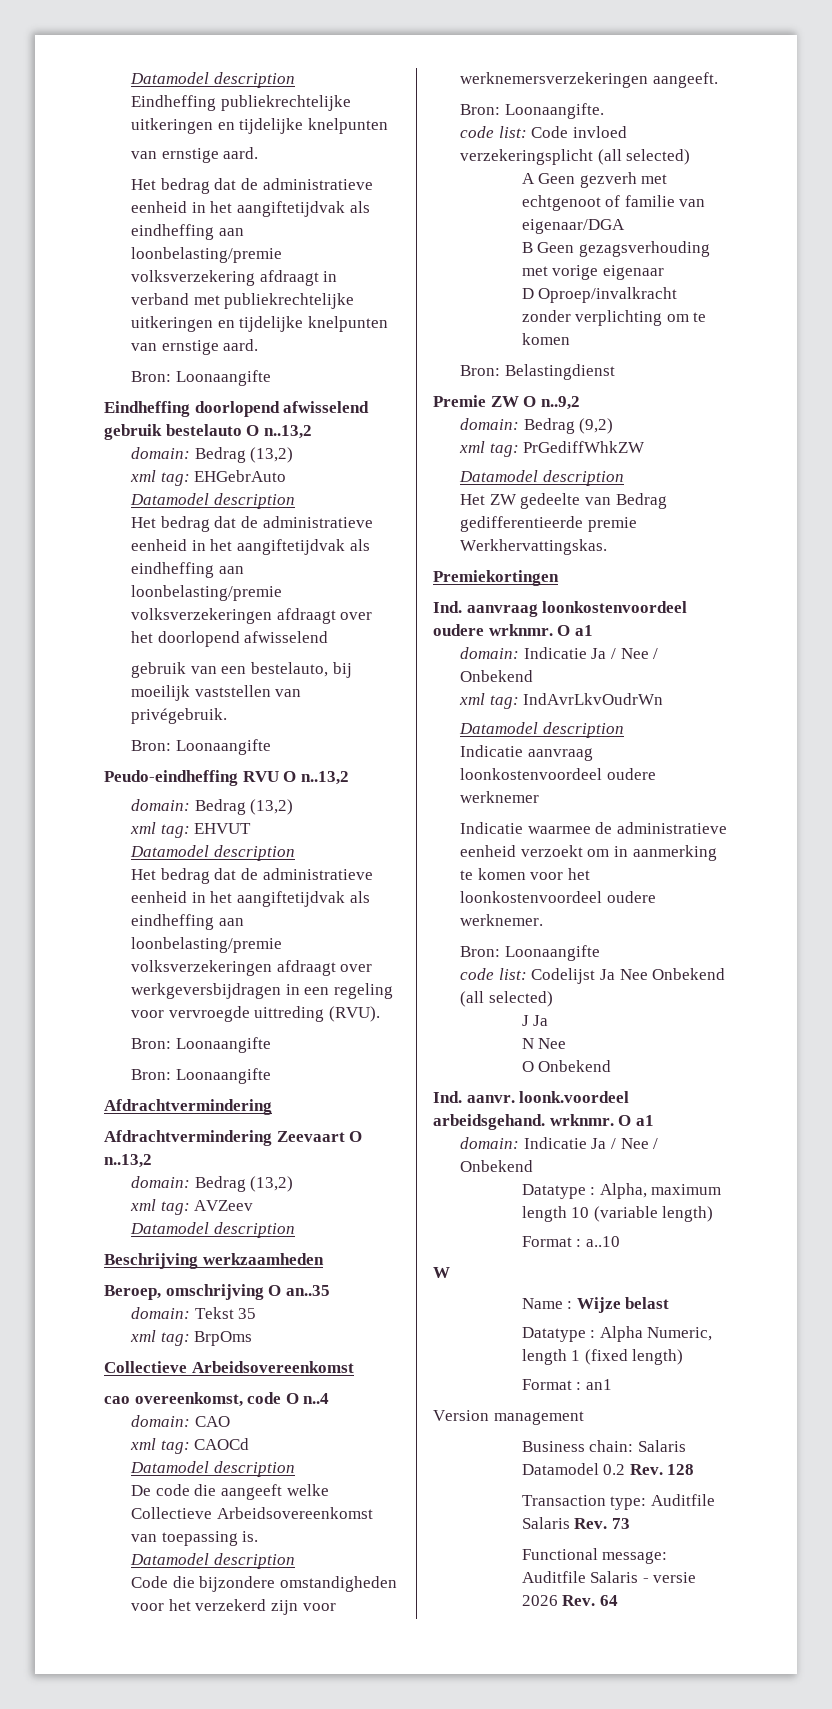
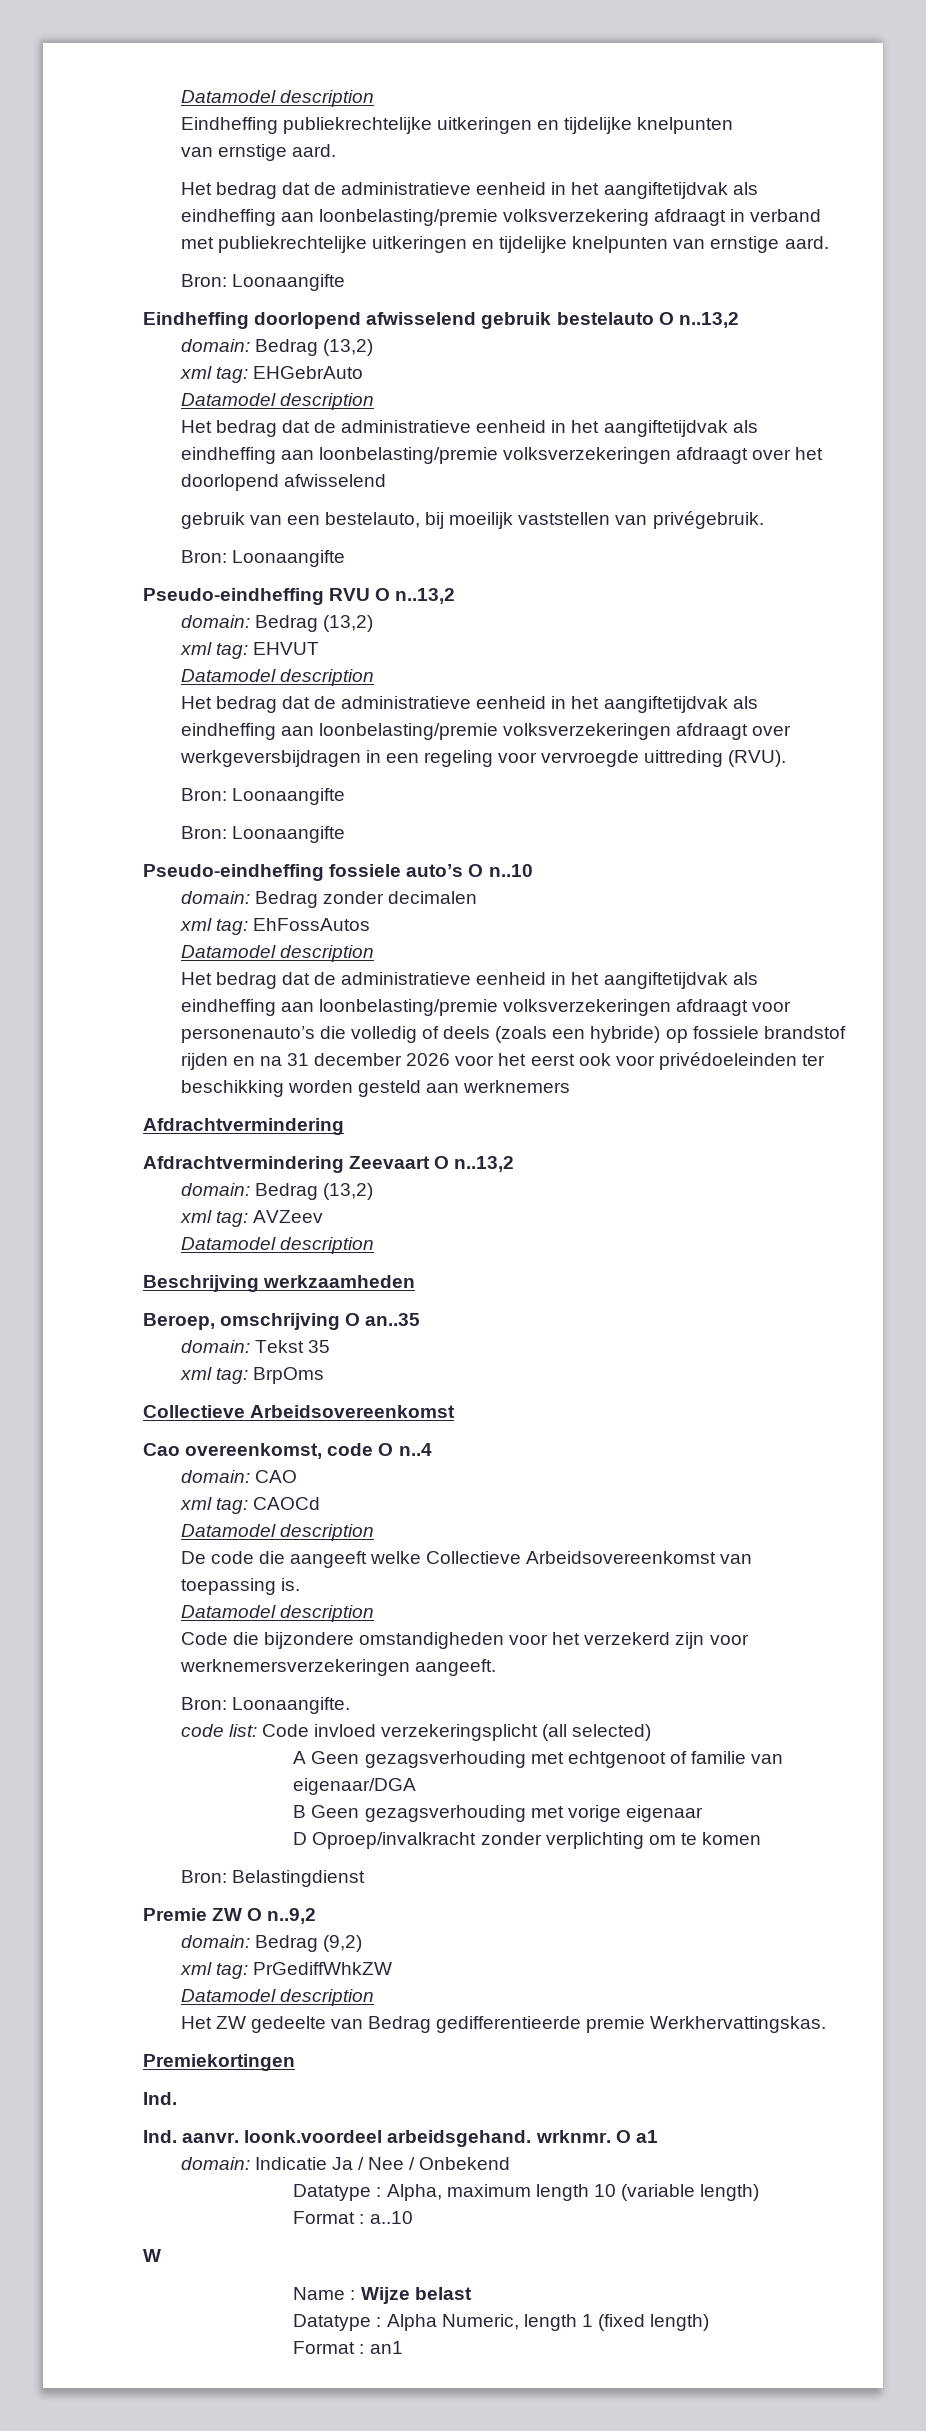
[104,770,238,786] Peudo-eindheffing -> [143,588,324,605] Pseudo-eindheffing
(271, 1076) none -> [143,864,533,881] [180,891,477,908] [179,918,370,935] [180,945,374,962] [180,972,758,989] [180,999,792,1016] [180,1026,846,1043] [180,1052,826,1070] [180,1080,571,1097] // Pseudo-eindheffing fossiele auto’s O n..10 // domain: Bedrag zonder decimalen // xml tag: EhFossAutos // Datamodel description // Het bedrag dat de administratieve eenheid in het aangiftetijdvak als eindheffing aan loonbelasting/premie volksverzekeringen afdraagt voor personenauto’s die volledig of deels (zoals een hybride) op fossiele brandstof rijden en na 31 december 2026 voor het eerst ook voor privédoeleinden ter beschikking worden gesteld aan werknemers
[104,1396,130,1404] cao -> [143,1443,180,1456] Cao
[579,172,637,188] gezverh -> [364,1751,526,1768] gezagsverhouding
[466,601,688,617] [433,624,593,636] [460,647,659,659] [460,670,534,682] [459,693,664,709] [459,722,624,738] [460,745,593,761] [460,768,656,780] [460,791,540,803] [460,822,728,834] [460,845,717,861] [460,868,591,880] [460,891,656,903] [460,914,544,926] [460,945,600,961] [460,968,726,984] [460,991,553,1007] [521,1015,549,1026] [521,1038,567,1049] [521,1060,612,1072] aanvraag loonkostenvoordeel oudere wrknmr. O a1 // domain: Indicatie Ja / Nee / Onbekend // xml tag: IndAvrLkvOudrWn // Datamodel description // Indicatie aanvraag loonkostenvoordeel oudere werknemer // Indicatie waarmee de administratieve eenheid verzoekt om in aanmerking te komen voor het loonkostenvoordeel oudere werknemer. // Bron: Loonaangifte // code list: Codelijst Ja Nee Onbekend (all selected) // J Ja // N Nee // O Onbekend -> (177, 2098) none
[433,1410,584,1425] [521,1440,686,1452] [521,1463,695,1475] [521,1494,715,1510] [521,1517,630,1529] [521,1548,668,1564] [521,1571,697,1583] [521,1595,618,1606] // Version management // Business chain: Salaris Datamodel 0.2 Rev. 128 // Transaction type: Auditfile Salaris Rev. 73 // Functional message: Auditfile Salaris - versie 2026 Rev. 64 -> (403, 2347) none

